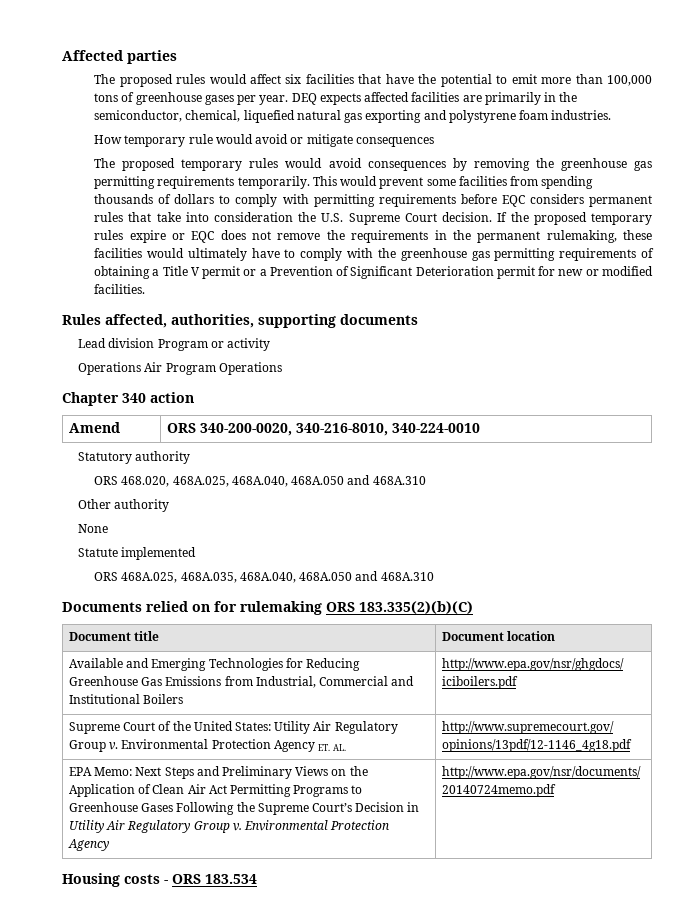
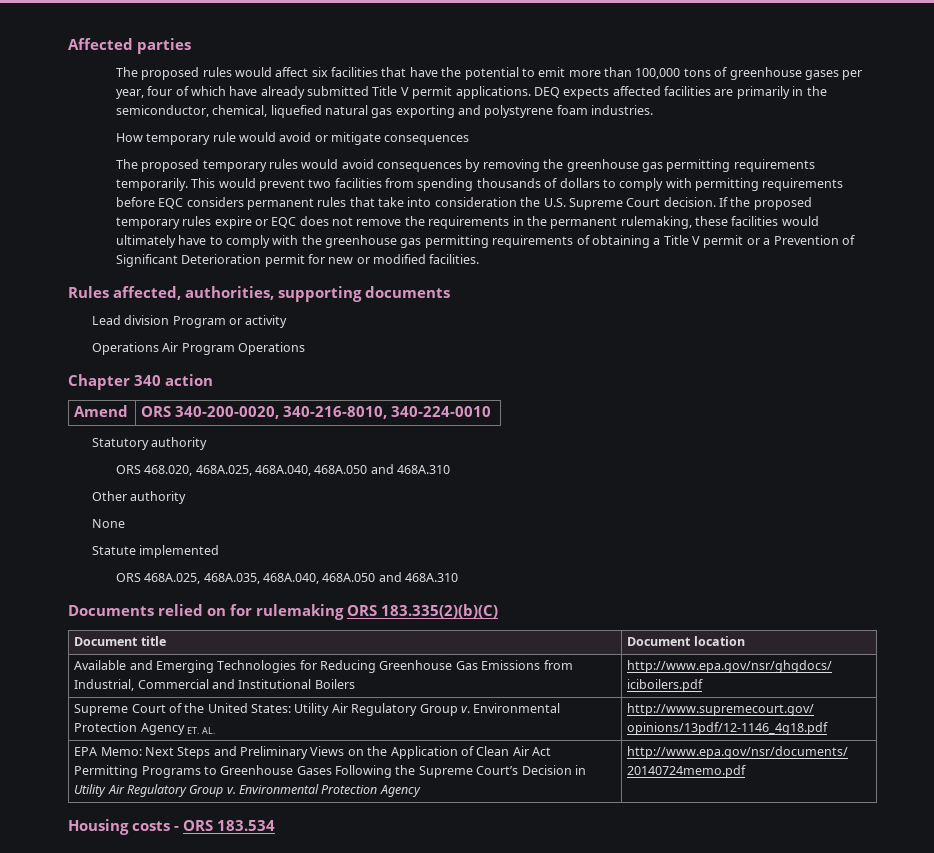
[259,95,289,105] year. -> [115,86,531,99] year, four of which have already submitted Title V permit applications.
[426,179,456,186] some -> [308,179,332,188] two

